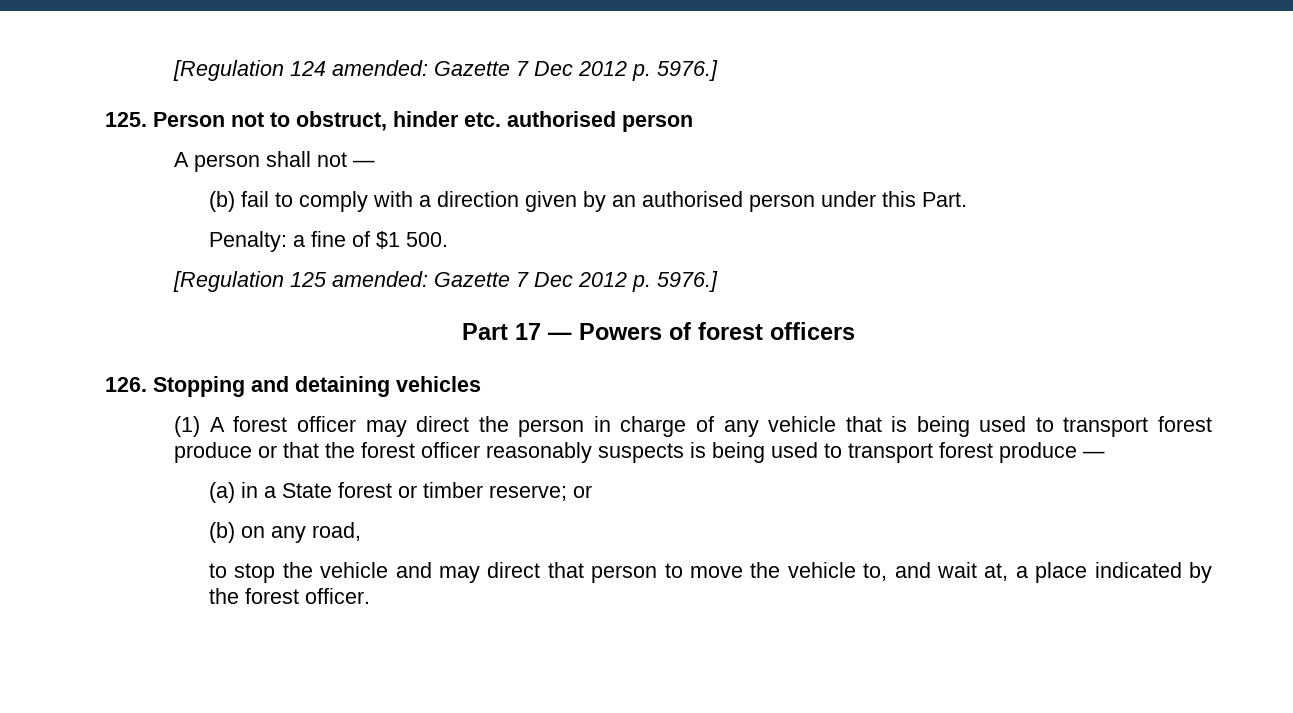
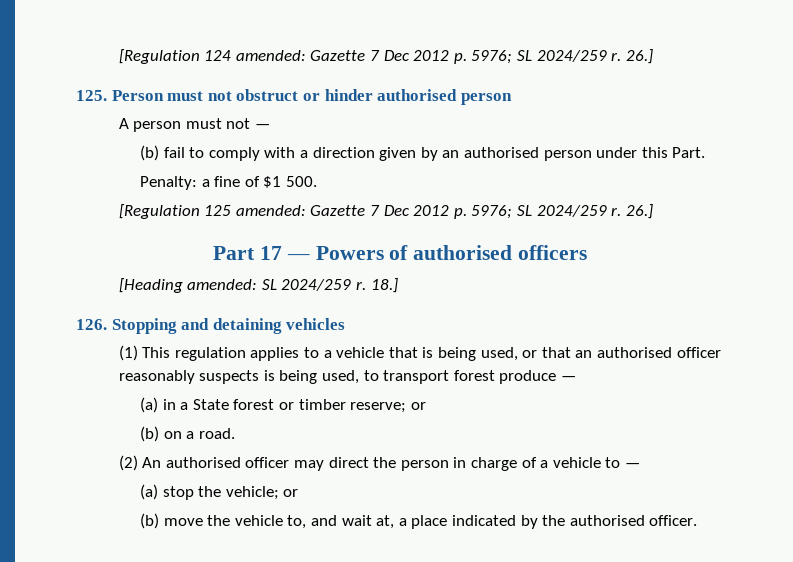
[657,60,719,81] [105,111,501,131] 5976.] // 125. Person not to obstruct, hinder etc. -> [471,49,653,64] [76,89,373,101] 5976; SL 2024/259 r. 26.] // 125. Person must not obstruct or hinder
[266,151,312,167] shall -> [185,118,222,129] must
[657,271,719,292] 5976.] -> [471,204,653,219] 5976; SL 2024/259 r. 26.]
[698,322,763,340] forest -> [413,245,513,260] authorised
(855, 331) none -> [118,278,398,293] // [Heading amended: SL 2024/259 r. 18.]
[209,416,1212,437] [174,442,416,463] A forest officer may direct the person in charge of any vehicle that is being used to transport forest produce or that the forest -> [142,347,672,361] This regulation applies to a vehicle that is being used, or that an authorised
[771,442,819,458] used -> [322,370,360,384] used,
[270,522,361,543] [208,562,683,583] any road, // to stop the vehicle and may direct that person to -> [186,428,235,439] [118,455,640,471] [140,484,299,500] [140,513,160,529] a road. // (2) An authorised officer may direct the person in charge of a vehicle to — // (a) stop the vehicle; or // (b)
[244,588,299,604] forest -> [569,515,645,526] authorised

